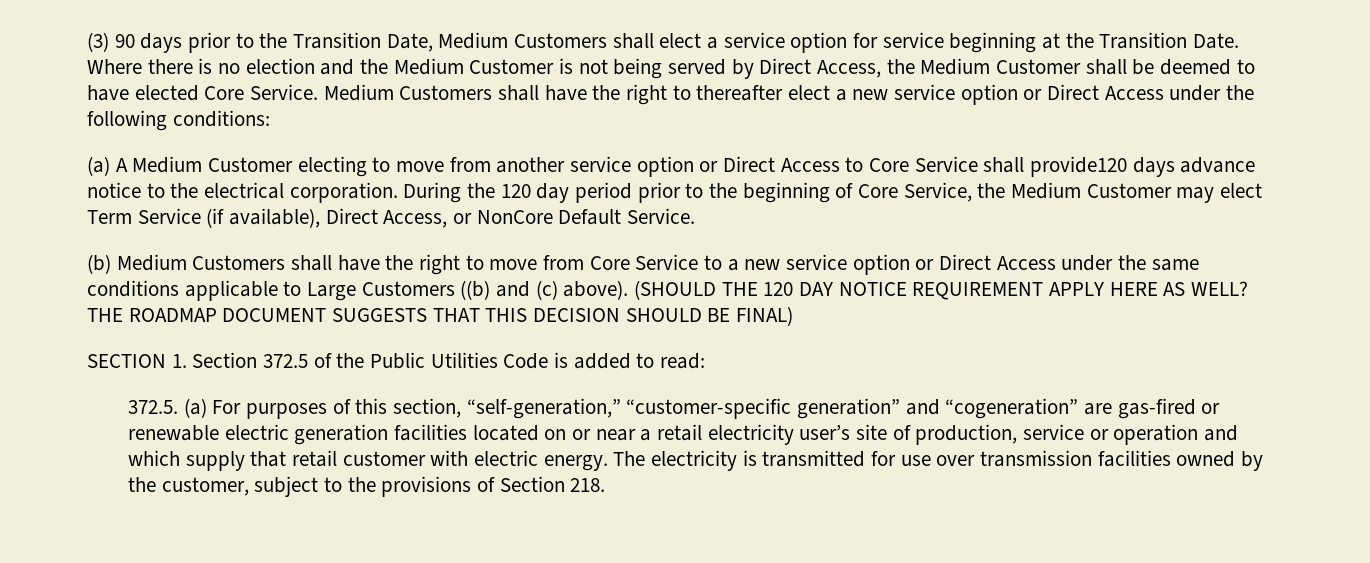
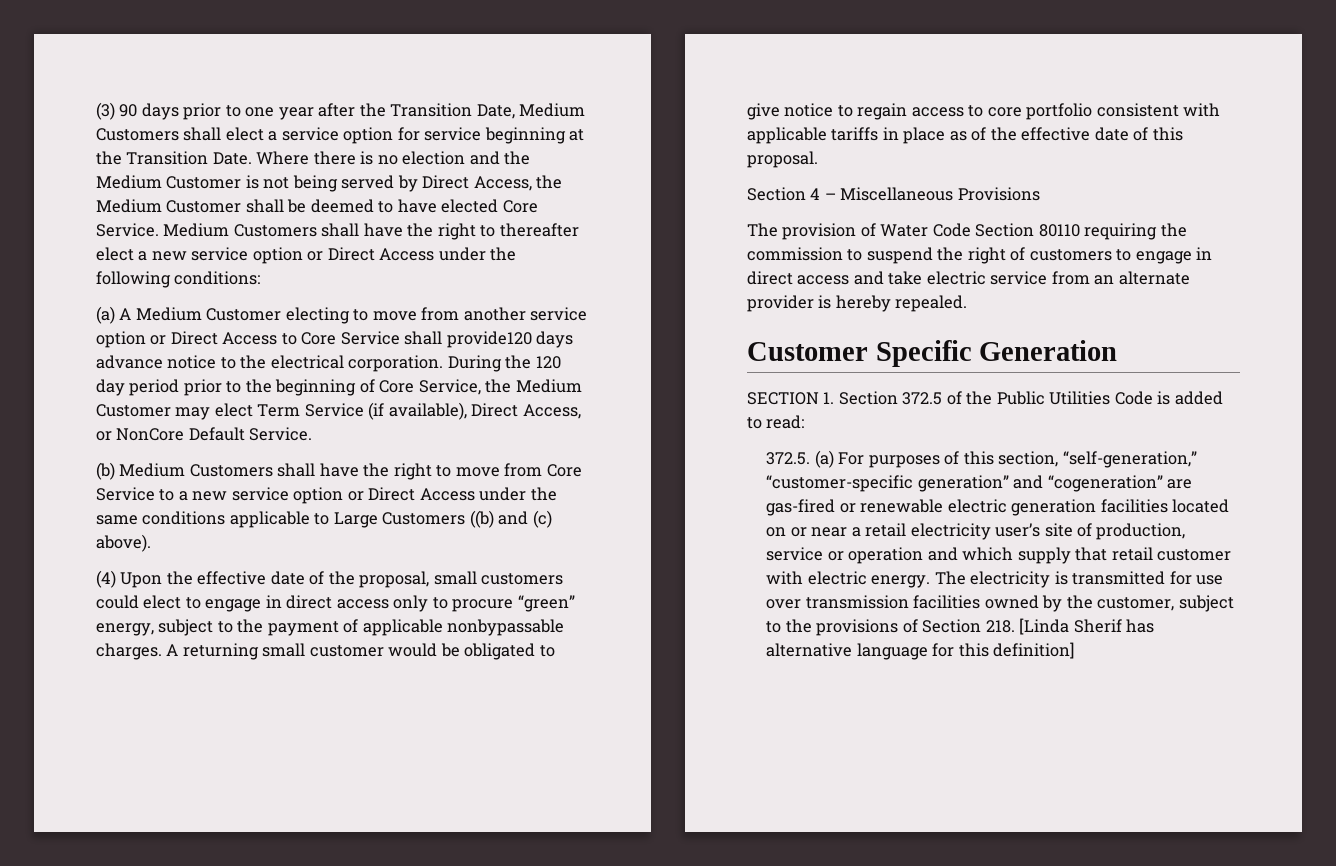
(254, 40) none -> [245,103,356,120] one year after
[634,280,1249,300] [87,306,794,326] (SHOULD THE 120 DAY NOTICE REQUIREMENT APPLY HERE AS WELL? THE ROADMAP DOCUMENT SUGGESTS THAT THIS DECISION SHOULD BE FINAL) -> [96,570,564,588] [96,595,575,612] [96,619,565,636] [96,643,555,660] [747,103,1221,120] [747,127,1183,144] [747,151,818,168] [747,187,1040,201] [747,223,1187,240] [747,247,1213,264] [747,271,1190,285] [747,295,968,312] [747,340,1118,367] // (4) Upon the effective date of the proposal, small customers could elect to engage in direct access only to procure “green” energy, subject to the payment of applicable nonbypassable charges. A returning small customer would be obligated to give notice to regain access to core portfolio consistent with applicable tariffs in place as of the effective date of this proposal. // Section 4 – Miscellaneous Provisions // The provision of Water Code Section 80110 requiring the commission to suspend the right of customers to engage in direct access and take electric service from an alternate provider is hereby repealed. // Customer Specific Generation
(606, 485) none -> [1019,618,1154,635] [766,642,1075,660] [Linda Sherif has alternative language for this definition]

